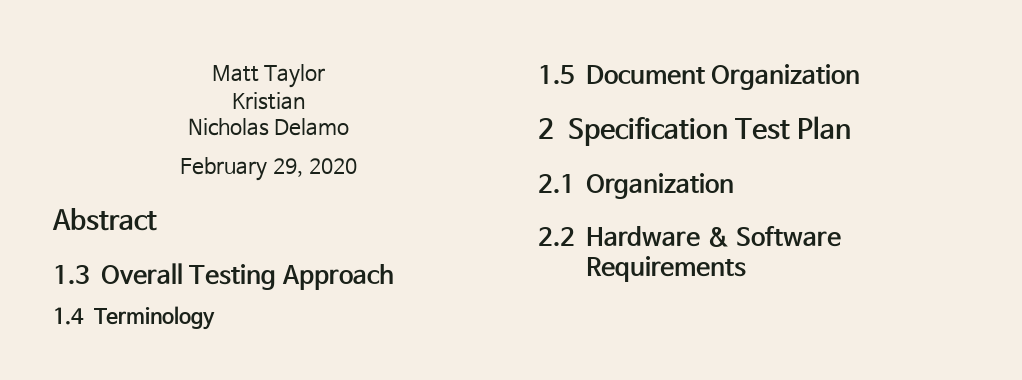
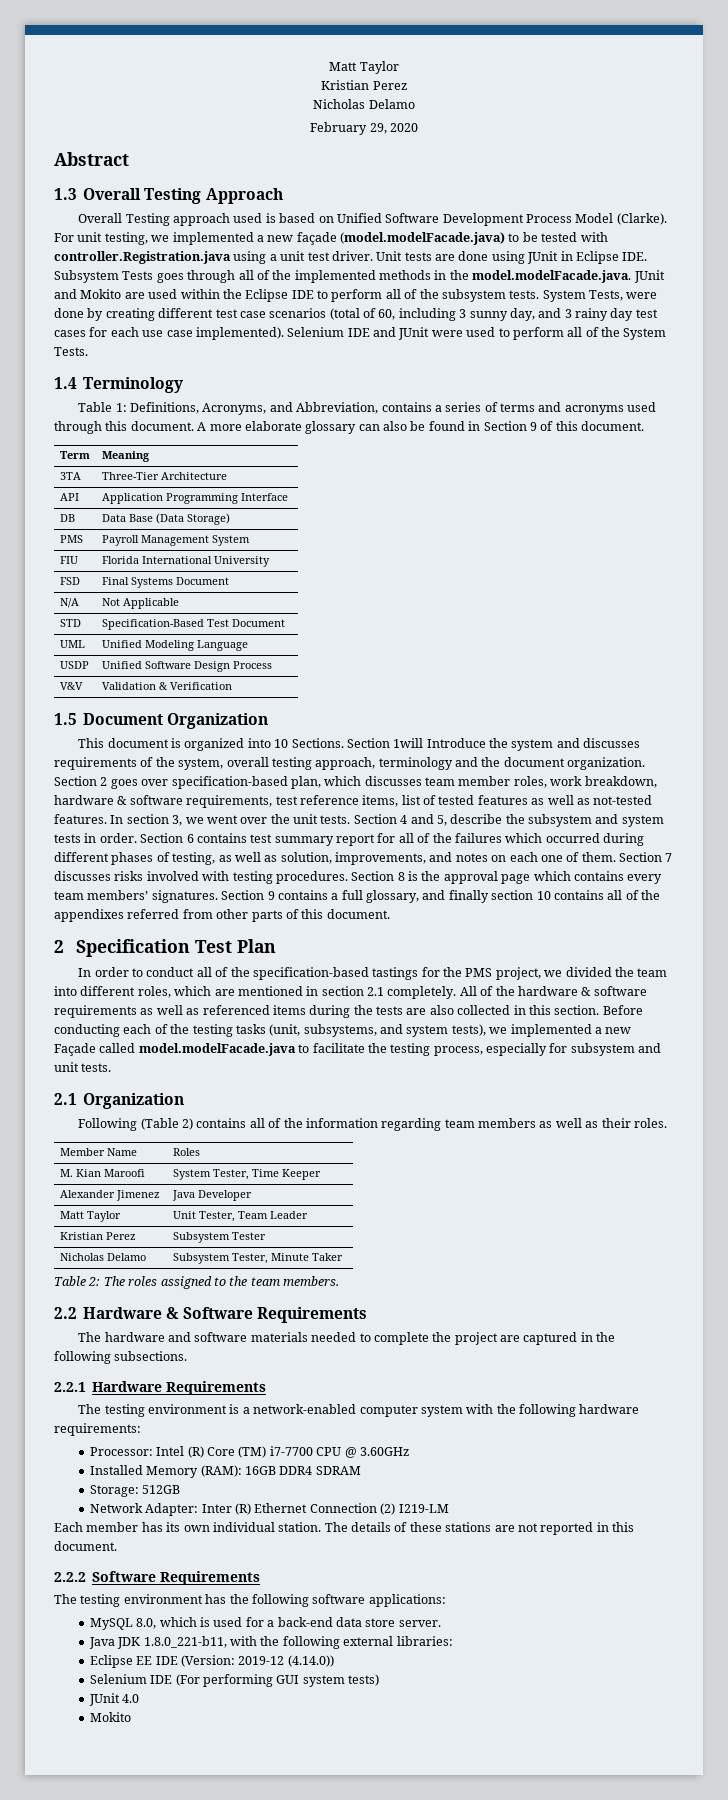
(306, 101) none -> [372,81,407,90] Perez
[53,306,216,330] [538,64,861,90] [538,116,852,146] [538,173,735,199] 1.4 Terminology // 1.5 Document Organization // 2 Specification Test Plan // 2.1 Organization -> [78,213,667,226] [54,232,608,245] [54,251,648,264] [54,270,665,283] [54,289,658,302] [54,308,658,321] [54,327,667,340] [54,347,88,356] [54,377,184,393] [78,402,657,415] [54,421,644,434] [59,451,90,459] [101,451,150,462] [59,472,81,480] [101,472,227,480] [59,493,79,501] [101,493,288,504] [59,514,75,522] [101,513,230,525] [59,535,83,543] [101,535,250,546] [59,556,78,564] [101,556,270,567] [59,577,80,585] [101,577,229,588] [59,598,79,608] [101,598,179,609] [59,619,81,627] [101,619,285,630] [59,640,85,648] [101,640,248,651] [59,661,89,669] [101,661,272,672] [59,682,83,690] [101,682,232,690] [54,713,269,729] [78,738,641,751] [54,757,646,770] [54,776,657,789] [54,795,653,808] [54,814,664,827] [54,833,644,846] [54,852,673,865] [54,871,663,884] [54,890,660,903] [54,909,390,922] [54,939,277,957] [78,967,668,980] [54,986,647,999] [54,1005,643,1018] [54,1024,632,1037] [54,1043,662,1056] [54,1062,112,1072] [54,1093,185,1109] [78,1118,667,1131] [59,1148,137,1156] [172,1148,200,1156] [59,1169,145,1177] [172,1169,321,1180] [59,1190,160,1201] [171,1190,252,1201] [59,1211,121,1222] [172,1211,308,1222] [59,1232,136,1240] [172,1232,266,1243] [59,1253,146,1261] [172,1253,343,1264] [54,1276,339,1289] Overall Testing approach used is based on Unified Software Development Process Model (Clarke). For unit testing, we implemented a new façade (model.modelFacade.java) to be tested with controller.Registration.java using a unit test driver. Unit tests are done using JUnit in Eclipse IDE. Subsystem Tests goes through all of the implemented methods in the model.modelFacade.java. JUnit and Mokito are used within the Eclipse IDE to perform all of the subsystem tests. System Tests, were done by creating different test case scenarios (total of 60, including 3 sunny day, and 3 rainy day test cases for each use case implemented). Selenium IDE and JUnit were used to perform all of the System Tests. // 1.4 Terminology // Table 1: Definitions, Acronyms, and Abbreviation, contains a series of terms and acronyms used through this document. A more elaborate glossary can also be found in Section 9 of this document. // Term | Meaning // 3TA | Three-Tier Architecture // API | Application Programming Interface // DB | Data Base (Data Storage) // PMS | Payroll Management System // FIU | Florida International University // FSD | Final Systems Document // N/A | Not Applicable // STD | Specification-Based Test Document // UML | Unified Modeling Language // USDP | Unified Software Design Process // V&V | Validation & Verification // 1.5 Document Organization // This document is organized into 10 Sections. Section 1will Introduce the system and discusses requirements of the system, overall testing approach, terminology and the document organization. Section 2 goes over specification-based plan, which discusses team member roles, work breakdown, hardware & software requirements, test reference items, list of tested features as well as not-tested features. In section 3, we went over the unit tests. Section 4 and 5, describe the subsystem and system tests in order. Section 6 contains test summary report for all of the failures which occurred during different phases of testing, as well as solution, improvements, and notes on each one of them. Section 7 discusses risks involved with testing procedures. Section 8 is the approval page which contains every team members’ signatures. Section 9 contains a full glossary, and finally section 10 contains all of the appendixes referred from other parts of this document. // 2 Specification Test Plan // In order to conduct all of the specification-based tastings for the PMS project, we divided the team into different roles, which are mentioned in section 2.1 completely. All of the hardware & software requirements as well as referenced items during the tests are also collected in this section. Before conducting each of the testing tasks (unit, subsystems, and system tests), we implemented a new Façade called model.modelFacade.java to facilitate the testing process, especially for subsystem and unit tests. // 2.1 Organization // Following (Table 2) contains all of the information regarding team members as well as their roles. // Member Name | Roles // M. Kian Maroofi | System Tester, Time Keeper // Alexander Jimenez | Java Developer // Matt Taylor | Unit Tester, Team Leader // Kristian Perez | Subsystem Tester // Nicholas Delamo | Subsystem Tester, Minute Taker // Table 2: The roles assigned to the team members.
(747, 269) none -> [78,1332,616,1345] [54,1351,188,1364] [54,1381,267,1395] [78,1404,640,1417] [54,1423,141,1436] [89,1446,409,1458] [89,1465,361,1478] [89,1485,181,1497] [89,1503,449,1516] [54,1522,634,1535] [54,1541,117,1551] [54,1571,261,1585] [54,1594,446,1607] [89,1617,441,1630] [88,1636,453,1649] [89,1655,334,1668] [89,1674,380,1687] [88,1693,140,1706] [89,1712,131,1722] // The hardware and software materials needed to complete the project are captured in the following subsections. // 2.2.1 Hardware Requirements // The testing environment is a network-enabled computer system with the following hardware requirements: // Processor: Intel (R) Core (TM) i7-7700 CPU @ 3.60GHz // Installed Memory (RAM): 16GB DDR4 SDRAM // Storage: 512GB // Network Adapter: Inter (R) Ethernet Connection (2) I219-LM // Each member has its own individual station. The details of these stations are not reported in this document. // 2.2.2 Software Requirements // The testing environment has the following software applications: // MySQL 8.0, which is used for a back-end data store server. // Java JDK 1.8.0_221-b11, with the following external libraries: // Eclipse EE IDE (Version: 2019-12 (4.14.0)) // Selenium IDE (For performing GUI system tests) // JUnit 4.0 // Mokito

